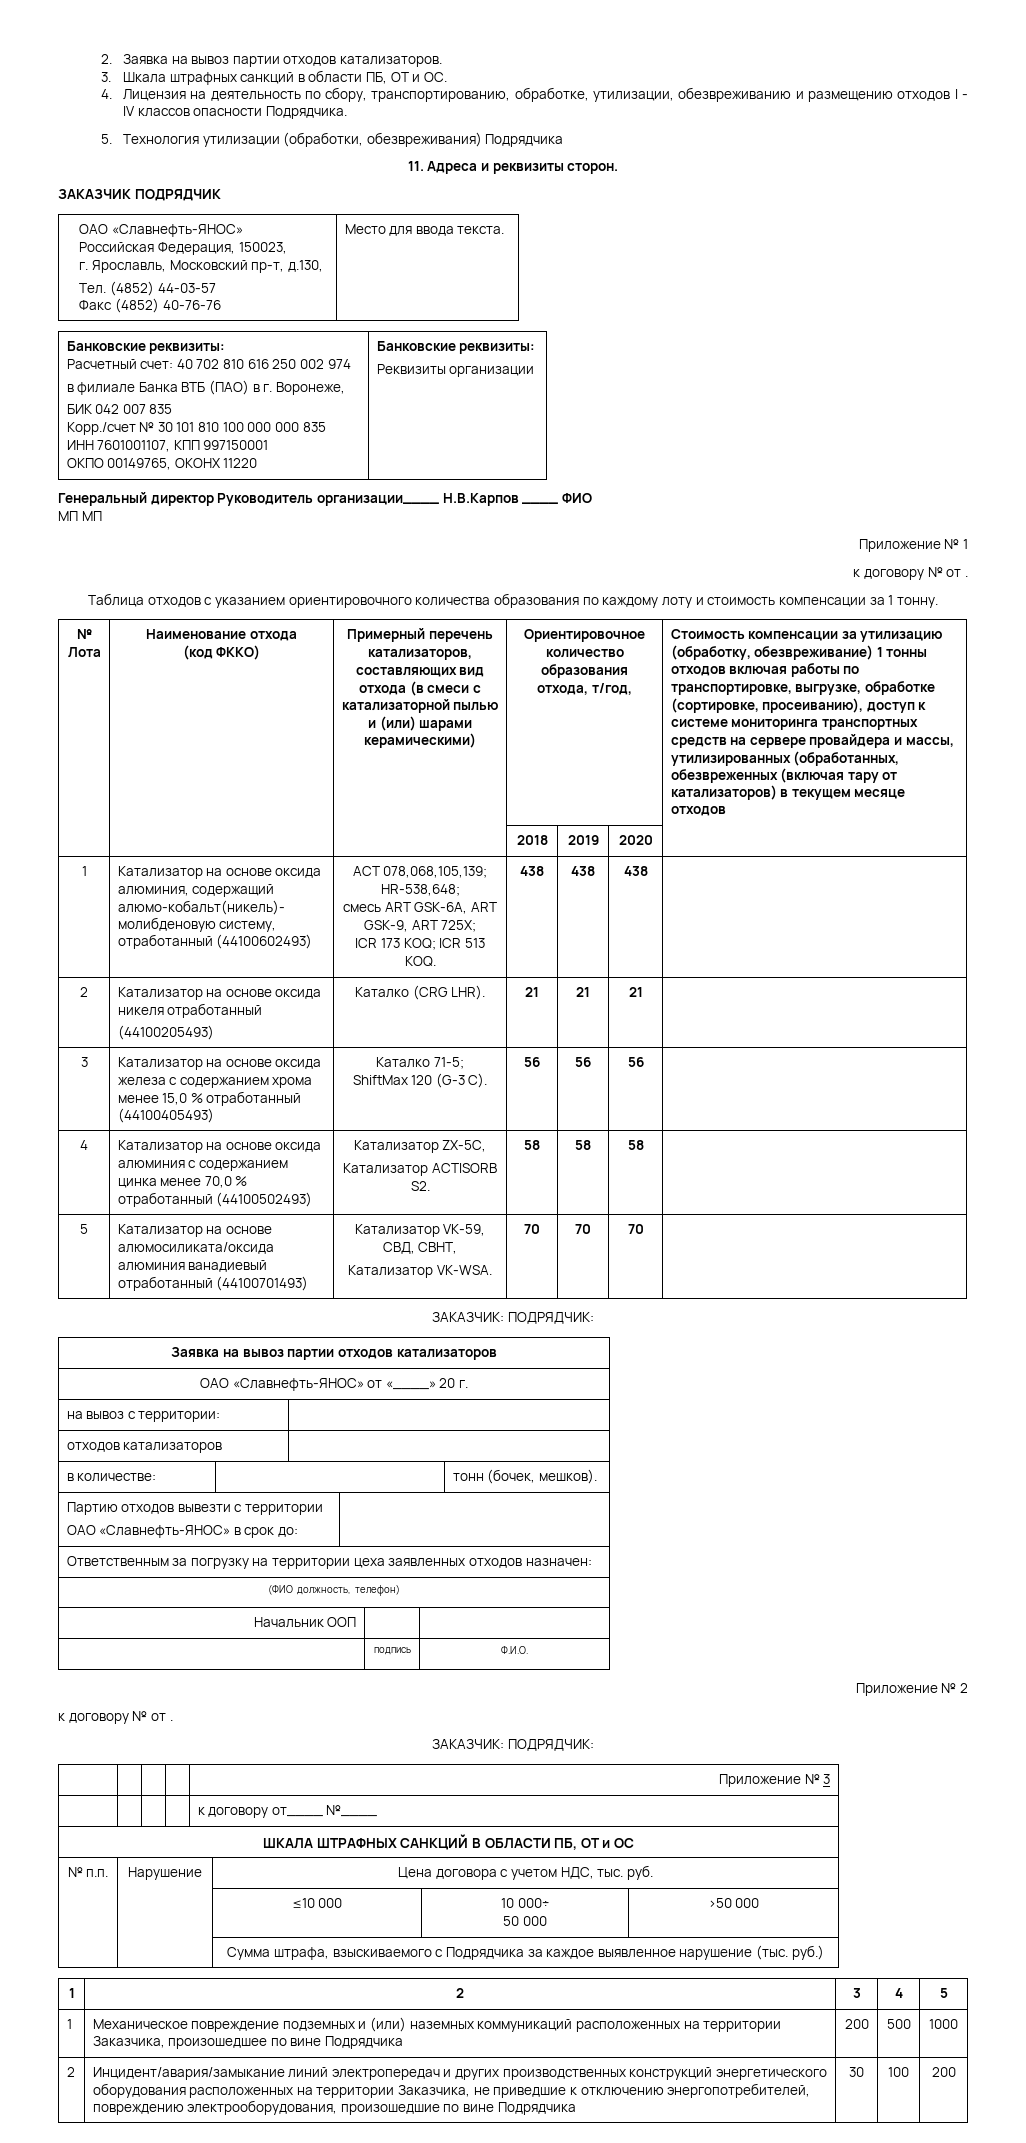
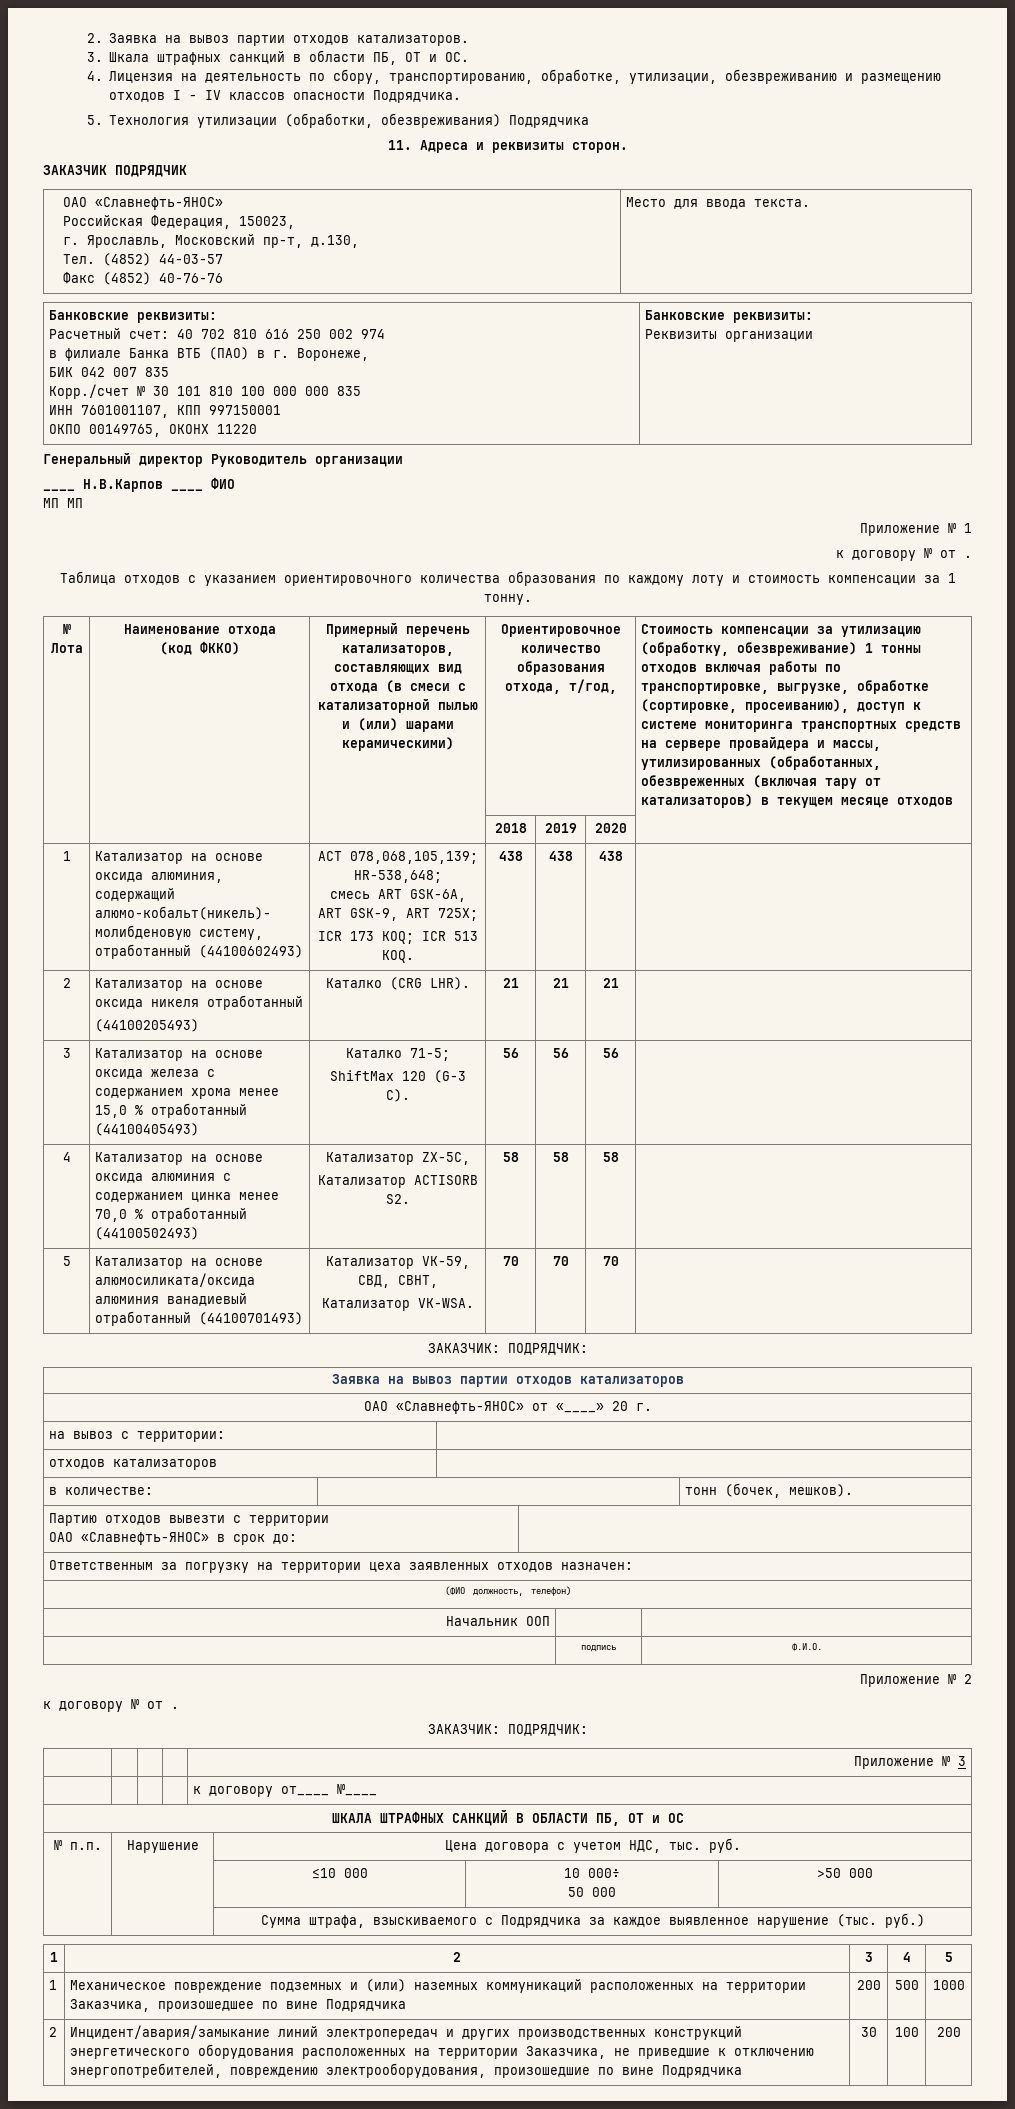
[316,495,439,506] организации____ -> [315,456,403,467] [43,489,75,491] организации // ____

